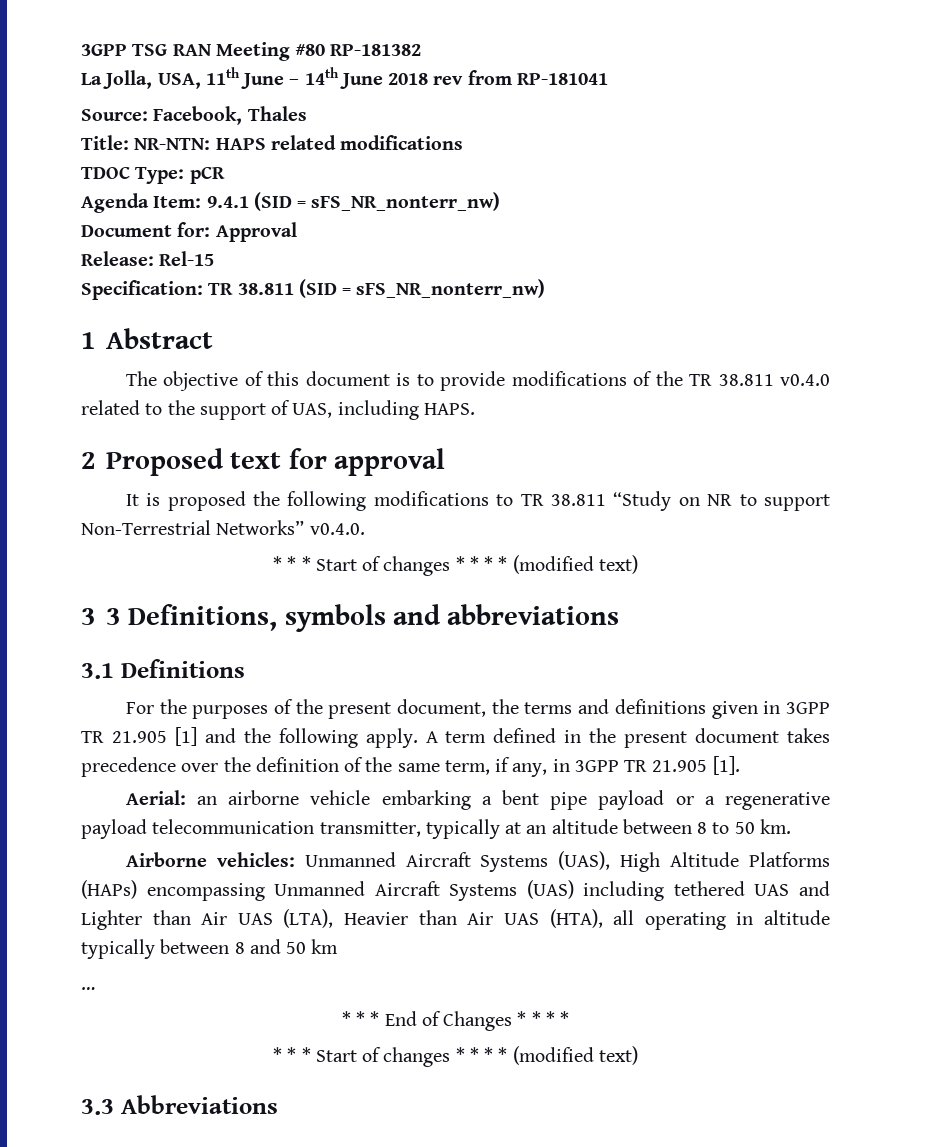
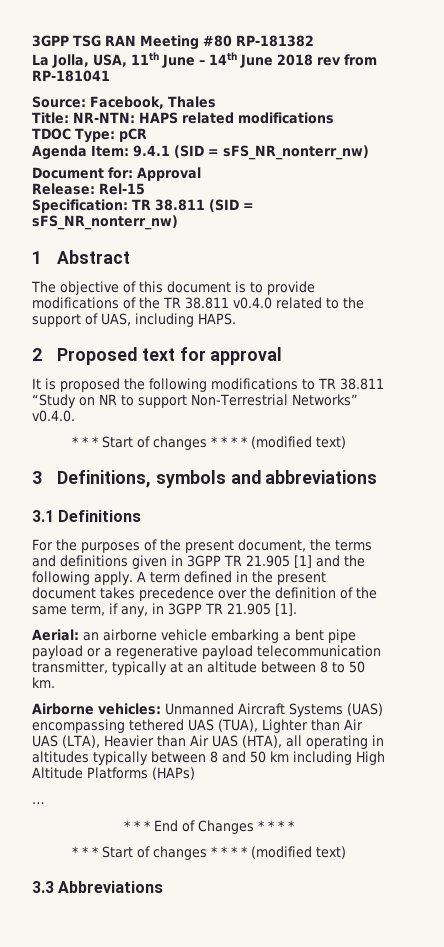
[105,608,121,625] 3 -> (42, 477) none
[558,851,830,872] [81,880,665,901] (UAS), High Altitude Platforms (HAPs) encompassing Unmanned Aircraft Systems (UAS) including -> [347,703,383,716] [32,719,125,733] (UAS) encompassing
[798,881,830,896] and -> [218,719,258,732] (TUA),
[764,910,831,925] altitude -> [32,751,89,763] altitudes
(339, 946) none -> [293,751,385,765] [32,767,195,780] including High Altitude Platforms (HAPs)

